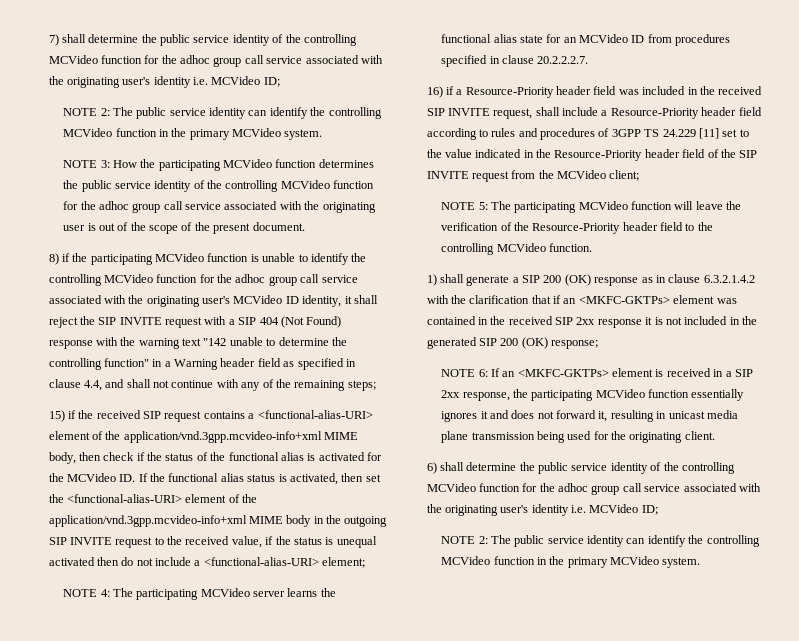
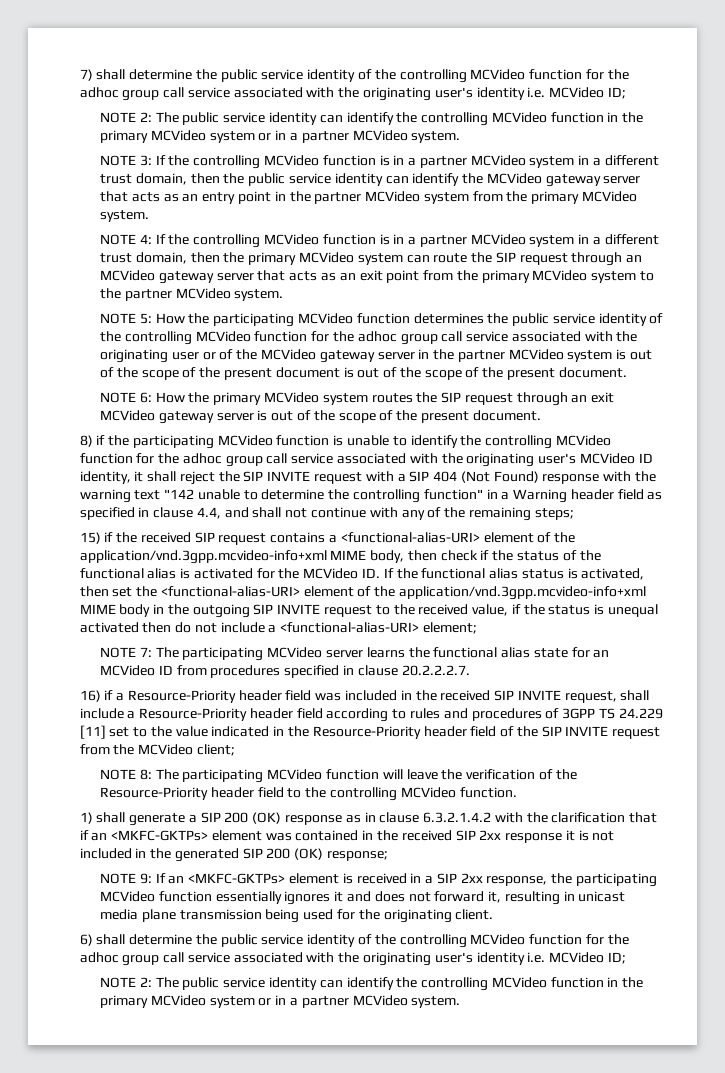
[284,129,323,140] [63,160,110,168] system. // NOTE 3: -> [209,130,461,143] [100,155,659,169] [100,173,641,187] [100,191,637,204] [100,210,150,222] [100,234,659,248] [100,252,643,266] [100,270,654,284] [100,288,284,301] [100,313,152,324] system or in a partner MCVideo system. // NOTE 3: If the controlling MCVideo function is in a partner MCVideo system in a different trust domain, then the public service identity can identify the MCVideo gateway server that acts as an entry point in the partner MCVideo system from the primary MCVideo system. // NOTE 4: If the controlling MCVideo function is in a partner MCVideo system in a different trust domain, then the primary MCVideo system can route the SIP request through an MCVideo gateway server that acts as an exit point from the primary MCVideo system to the partner MCVideo system. // NOTE 5:
(86, 228) none -> [202,349,652,363] [100,367,627,380] [100,392,615,406] [100,410,254,424] or of the MCVideo gateway server in the partner MCVideo system is out of the scope of the present document is out of the scope of the present document. // NOTE 6: How the primary MCVideo system routes the SIP request through an exit MCVideo gateway server
[100,589,110,597] 4: -> [139,647,152,657] 7:
[478,202,488,210] 5: -> [139,769,152,780] 8:
[478,369,488,377] 6: -> [139,873,152,884] 9:
(660, 560) none -> [209,995,408,1008] system or in a partner MCVideo

